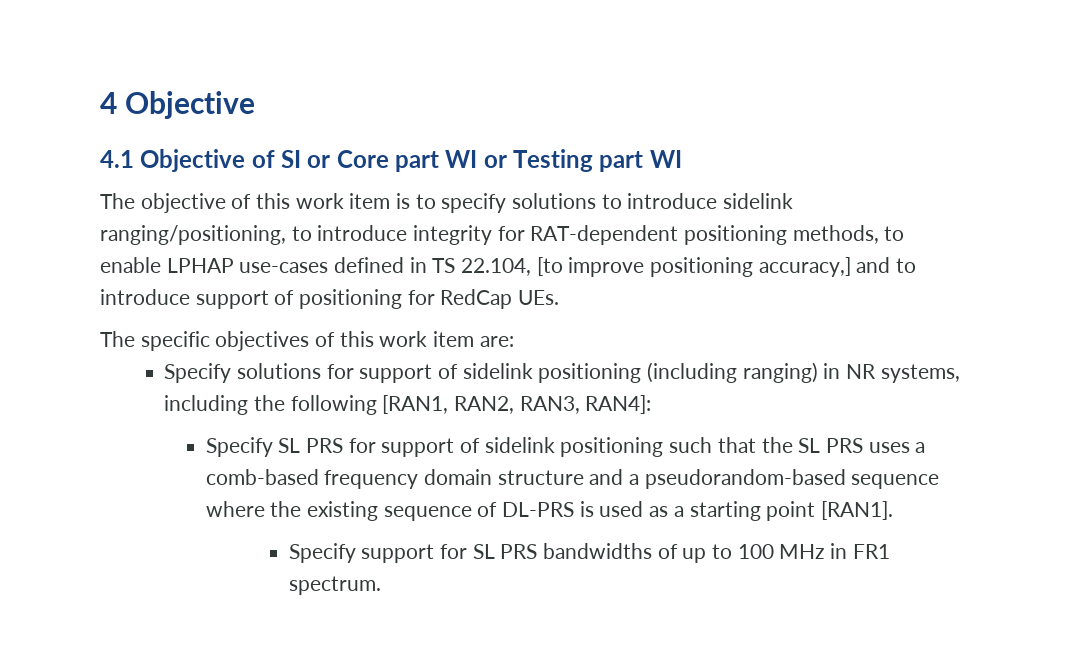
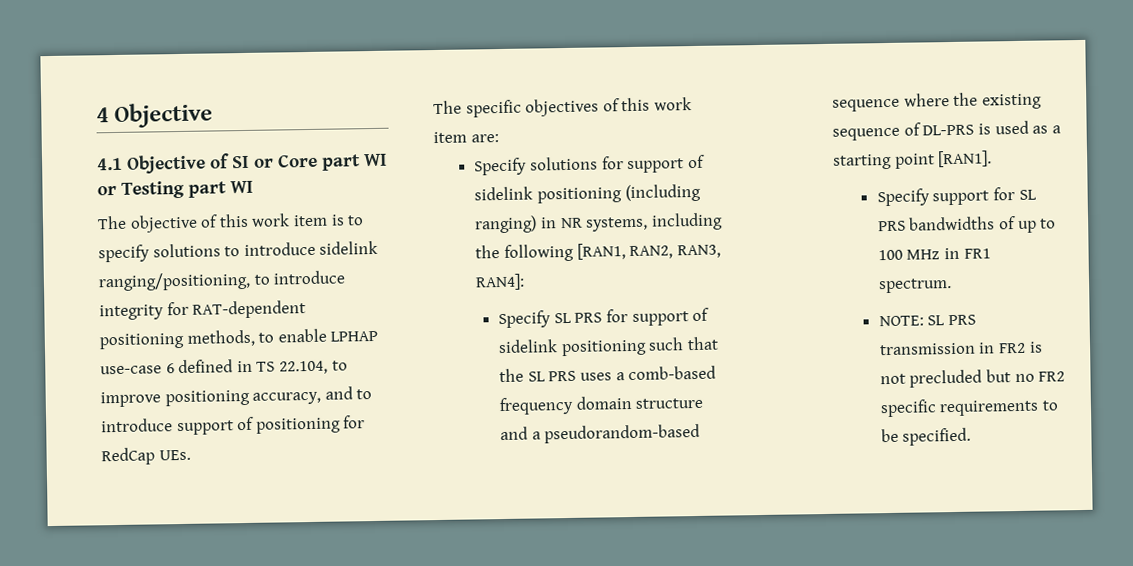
[239,262,329,273] use-cases -> [100,363,175,375] use-case 6
[536,257,563,276] [to -> [331,360,348,371] to
[758,257,851,277] accuracy,] -> [252,391,322,405] accuracy,
(381, 585) none -> [878,314,976,327] [878,341,1043,356] [879,369,1066,388] [879,399,1059,418] [880,427,972,446] // NOTE: SL PRS transmission in FR2 is not precluded but no FR2 specific requirements to be specified.

